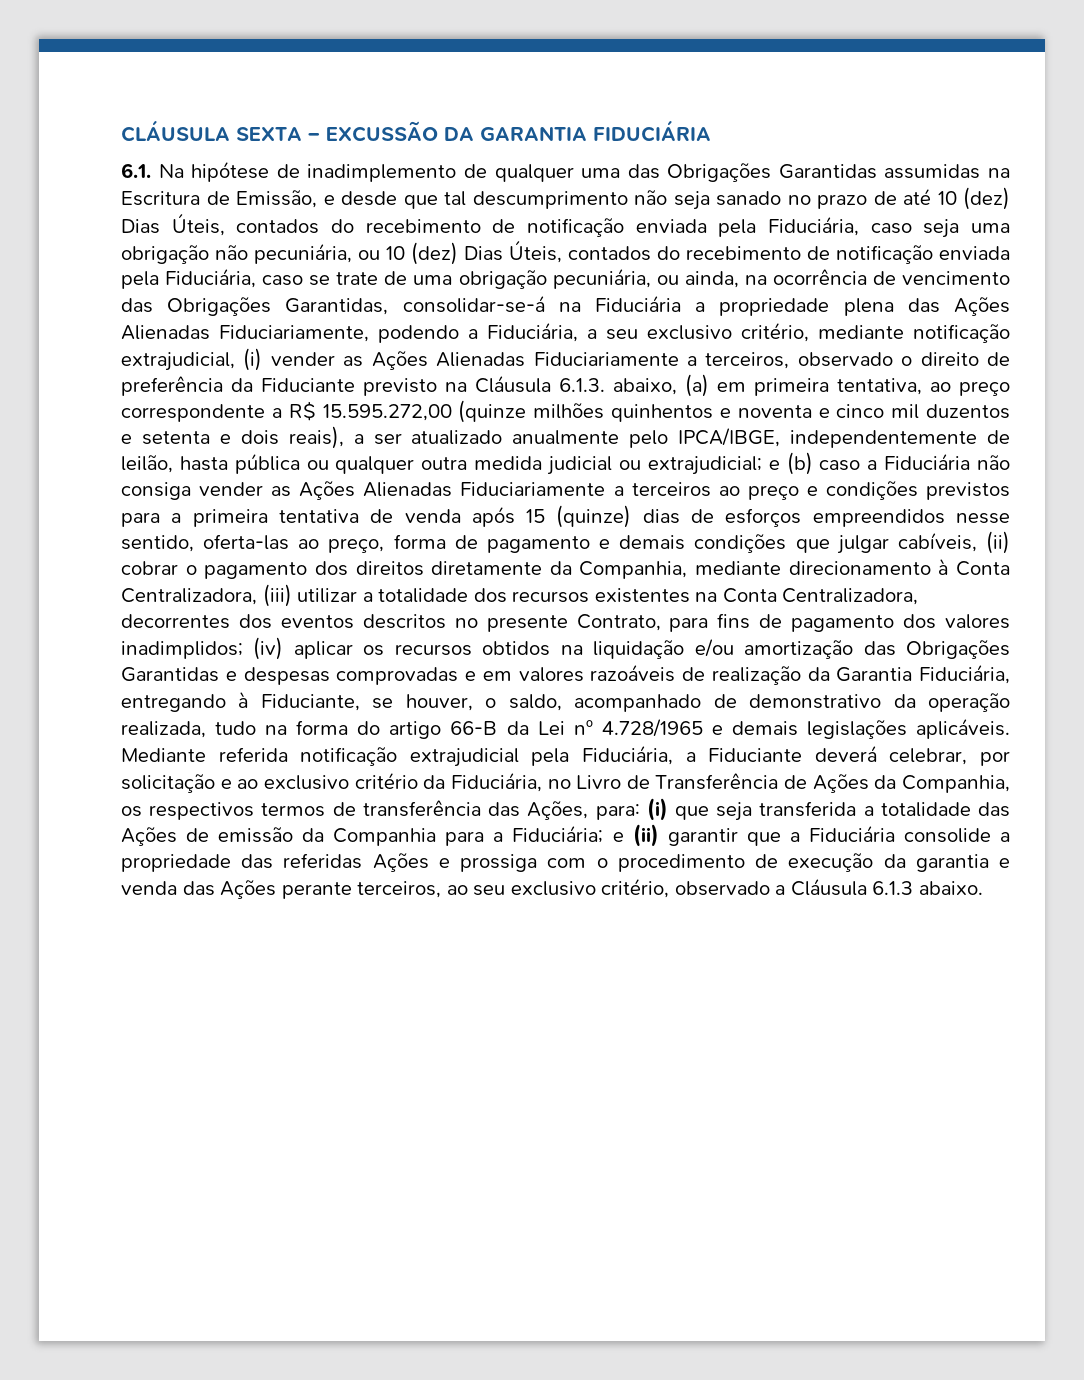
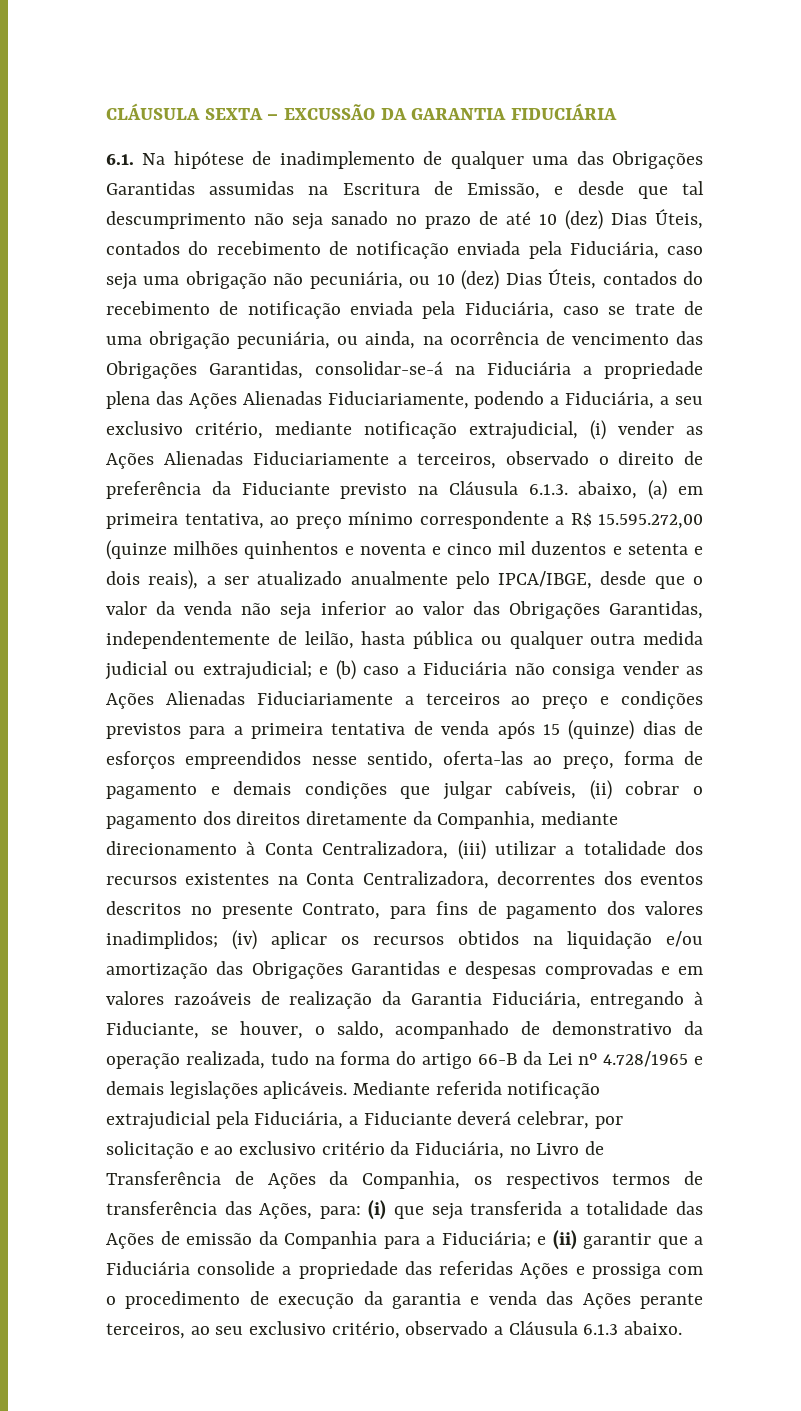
(1010, 388) none -> [348,511,413,525] mínimo
(781, 437) none -> [600,571,703,589] [106,601,704,620] desde que o valor da venda não seja inferior ao valor das Obrigações Garantidas,

